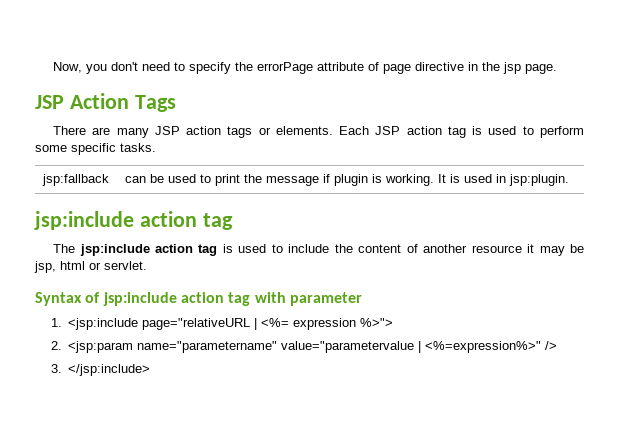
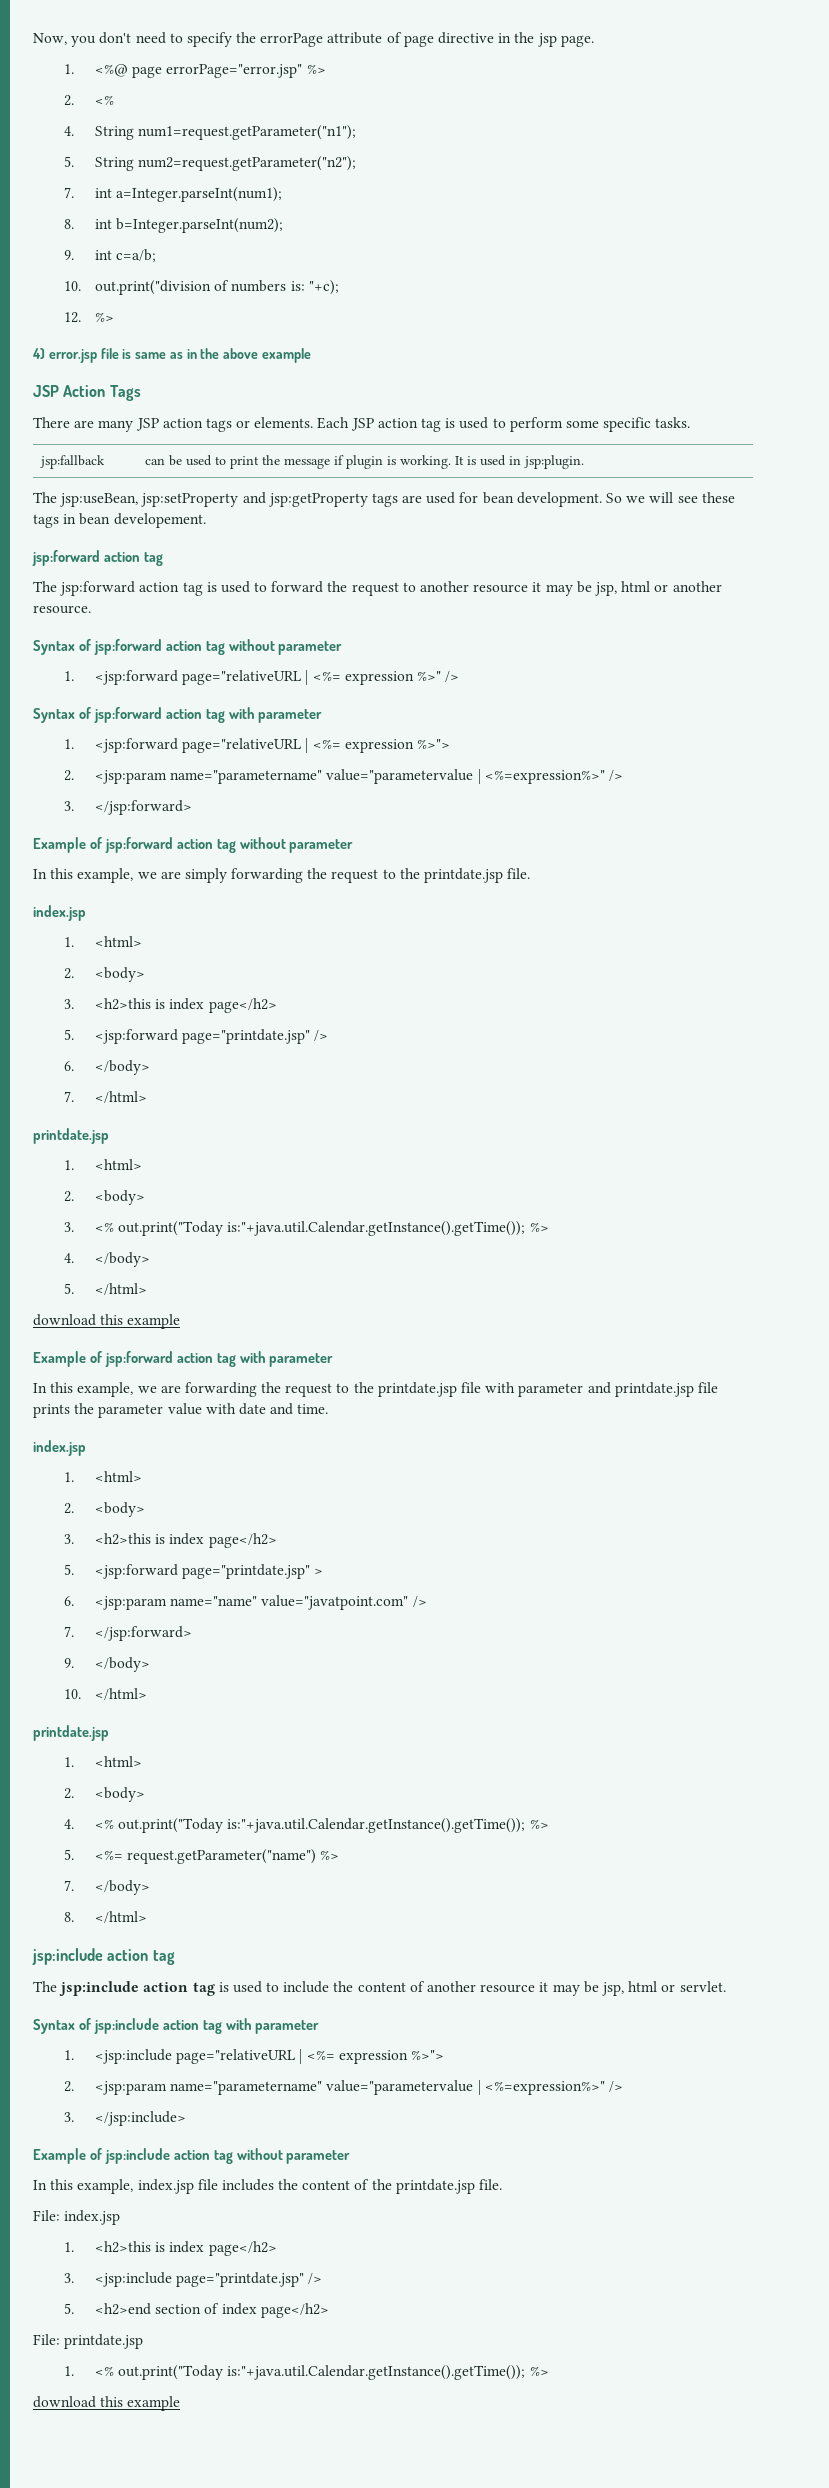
(558, 69) none -> [63,64,326,78] [63,95,114,106] [63,125,357,140] [63,156,357,171] [63,187,283,202] [63,218,284,233] [63,249,157,262] [63,280,339,295] [63,312,114,323] [32,348,312,363] // 1. <%@ page errorPage="error.jsp" %> // 2. <% // 4. String num1=request.getParameter("n1"); // 5. String num2=request.getParameter("n2"); // 7. int a=Integer.parseInt(num1); // 8. int b=Integer.parseInt(num2); // 9. int c=a/b; // 10. out.print("division of numbers is: "+c); // 12. %> // 4) error.jsp file is same as in the above example
(569, 180) none -> [33,492,735,507] [33,513,206,528] [32,550,163,566] [33,581,722,596] [33,605,91,614] [33,639,343,655] [63,670,460,685] [33,707,323,723] [63,738,450,753] [63,769,623,784] [63,800,192,815] [33,837,354,853] [33,868,531,883] [33,905,86,921] [63,936,142,947] [63,967,145,982] [63,998,277,1013] [63,1029,329,1044] [63,1060,150,1075] [63,1091,147,1103] [33,1128,109,1144] [63,1159,142,1170] [63,1190,145,1205] [63,1221,549,1236] [63,1252,150,1267] [63,1283,147,1295] [33,1314,181,1329] [33,1351,334,1367] [33,1382,718,1397] [33,1403,329,1418] [33,1440,86,1456] [63,1471,142,1482] [63,1502,145,1517] [63,1533,277,1548] [63,1564,324,1579] [63,1595,427,1610] [63,1626,192,1641] [63,1657,150,1672] [63,1688,147,1700] [33,1725,109,1741] [63,1756,142,1767] [63,1787,145,1802] [63,1818,549,1833] [63,1849,340,1864] [63,1880,150,1895] [63,1911,147,1923] // The jsp:useBean, jsp:setProperty and jsp:getProperty tags are used for bean development. So we will see these tags in bean developement. // jsp:forward action tag // The jsp:forward action tag is used to forward the request to another resource it may be jsp, html or another resource. // Syntax of jsp:forward action tag without parameter // 1. <jsp:forward page="relativeURL | <%= expression %>" /> // Syntax of jsp:forward action tag with parameter // 1. <jsp:forward page="relativeURL | <%= expression %>"> // 2. <jsp:param name="parametername" value="parametervalue | <%=expression%>" /> // 3. </jsp:forward> // Example of jsp:forward action tag without parameter // In this example, we are simply forwarding the request to the printdate.jsp file. // index.jsp // 1. <html> // 2. <body> // 3. <h2>this is index page</h2> // 5. <jsp:forward page="printdate.jsp" /> // 6. </body> // 7. </html> // printdate.jsp // 1. <html> // 2. <body> // 3. <% out.print("Today is:"+java.util.Calendar.getInstance().getTime()); %> // 4. </body> // 5. </html> // download this example // Example of jsp:forward action tag with parameter // In this example, we are forwarding the request to the printdate.jsp file with parameter and printdate.jsp file prints the parameter value with date and time. // index.jsp // 1. <html> // 2. <body> // 3. <h2>this is index page</h2> // 5. <jsp:forward page="printdate.jsp" > // 6. <jsp:param name="name" value="javatpoint.com" /> // 7. </jsp:forward> // 9. </body> // 10. </html> // printdate.jsp // 1. <html> // 2. <body> // 4. <% out.print("Today is:"+java.util.Calendar.getInstance().getTime()); %> // 5. <%= request.getParameter("name") %> // 7. </body> // 8. </html>
(151, 370) none -> [33,2148,351,2164] [33,2179,503,2194] [33,2210,121,2225] [63,2241,277,2256] [63,2272,323,2287] [63,2303,329,2318] [33,2334,144,2349] [63,2365,549,2380] [33,2396,181,2411] // Example of jsp:include action tag without parameter // In this example, index.jsp file includes the content of the printdate.jsp file. // File: index.jsp // 1. <h2>this is index page</h2> // 3. <jsp:include page="printdate.jsp" /> // 5. <h2>end section of index page</h2> // File: printdate.jsp // 1. <% out.print("Today is:"+java.util.Calendar.getInstance().getTime()); %> // download this example

